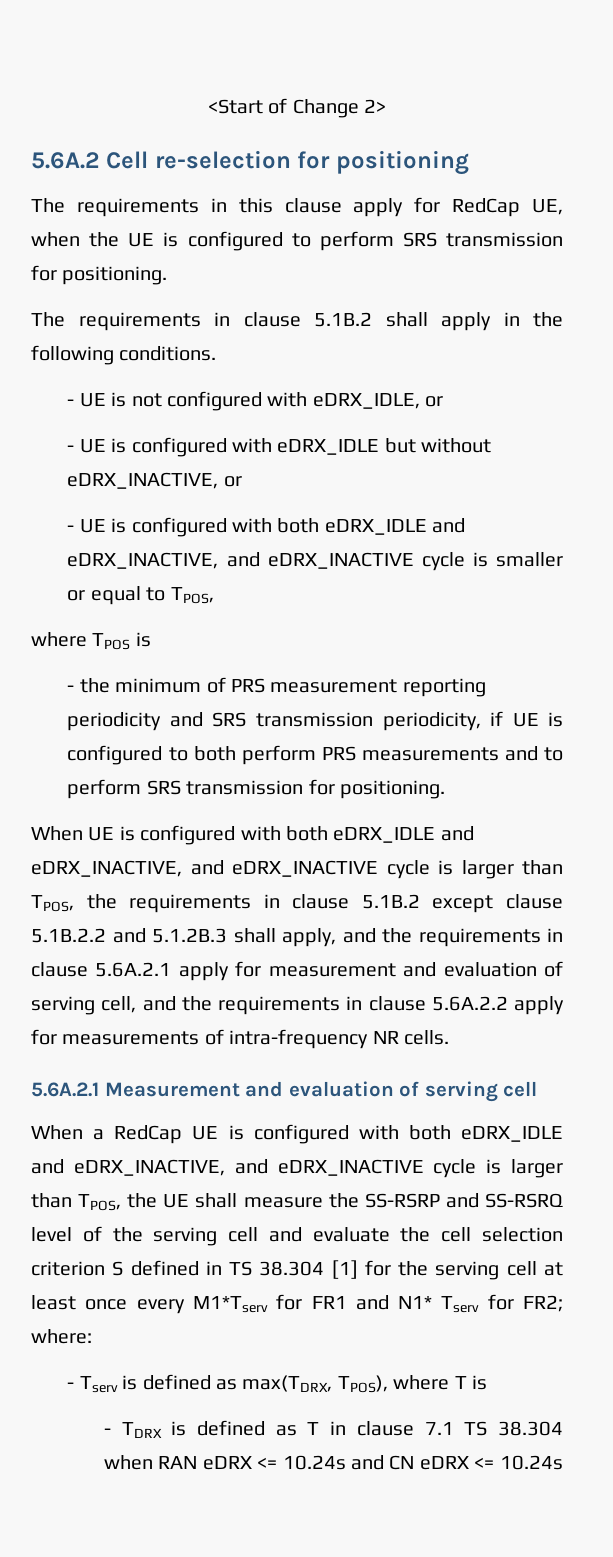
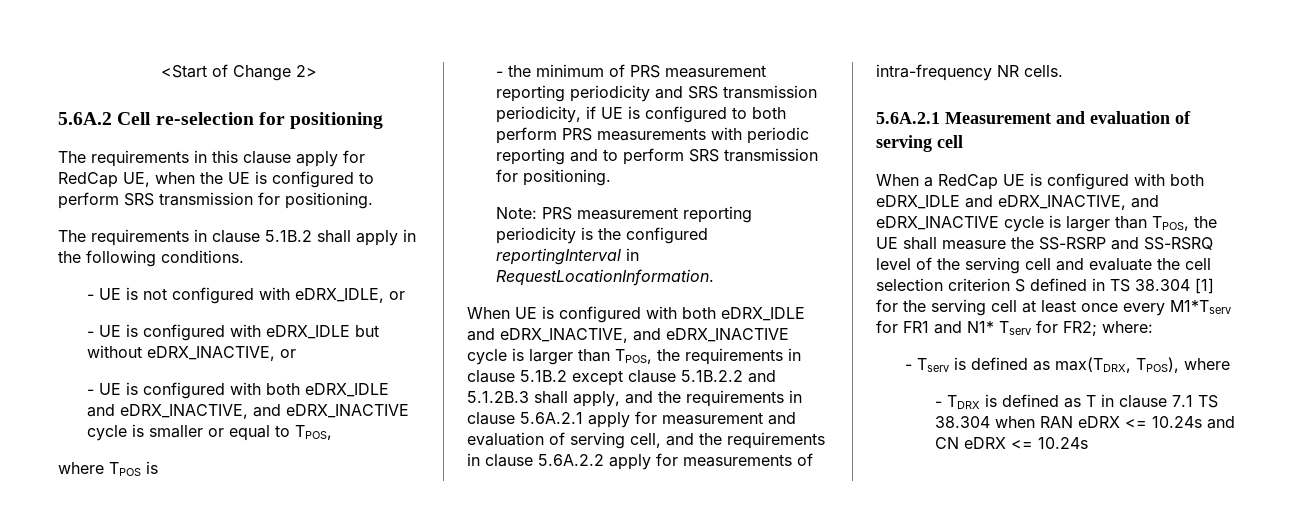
(499, 754) none -> [711,127,810,144] [496,148,566,165] with periodic reporting
(446, 789) none -> [496,206,753,223] [496,227,709,244] [496,248,640,265] [496,269,715,286] // Note: PRS measurement reporting periodicity is the configured reportingInterval in RequestLocationInformation.
[454,1375,488,1390] T is -> (1231, 364) none

